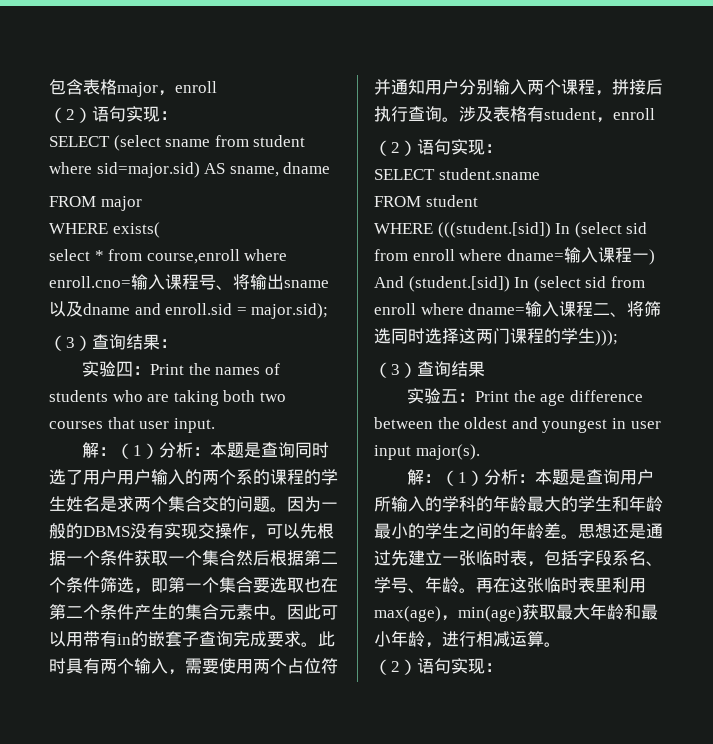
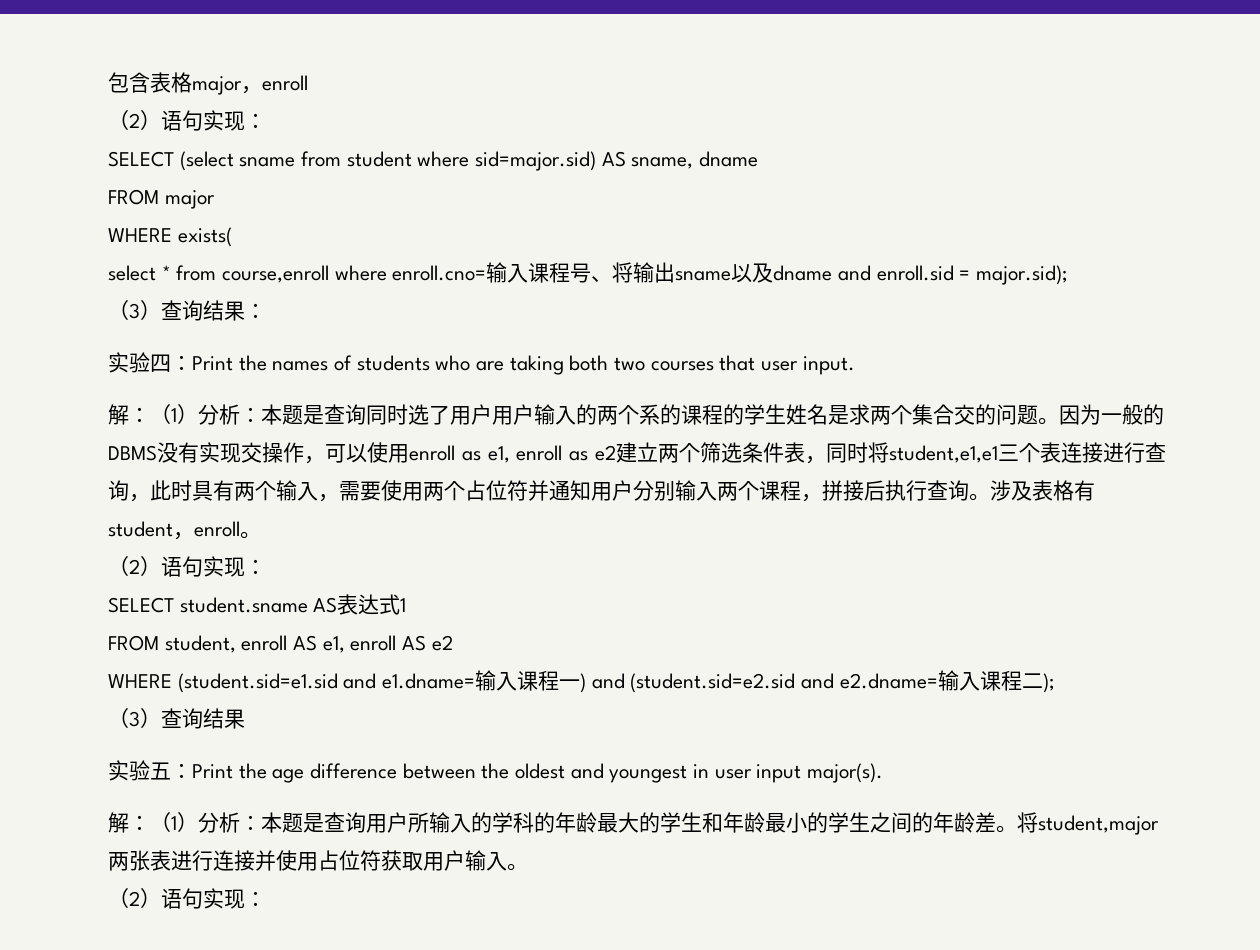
[300,523,334,539] [49,550,338,566] [49,577,338,594] [49,604,338,620] [49,631,318,647] 先根据一个条件获取一个集合然后根据第二个条件筛选，即第一个集合要选取也在第二个条件产生的集合元素中。因此可以用带有in的嵌套子查询完成要求。 -> [367,442,1166,464] [108,480,150,502] 使用enroll as e1, enroll as e2建立两个筛选条件表，同时将student,e1,e1三个表连接进行查询，
(655, 114) none -> [240,531,261,539] 。
[374,195,478,207] [374,222,648,238] [374,247,655,265] [374,276,645,292] [374,301,662,317] [374,328,618,346] // FROM student // WHERE (((student.[sid]) In (select sid from enroll where dname=输入课程一) And (student.[sid]) In (select sid from enroll where dname=输入课程二、将筛选同时选择这两门课程的学生))); -> [313,594,407,615] [108,635,453,653] [108,670,1055,693] AS表达式1 // FROM student, enroll AS e1, enroll AS e2 // WHERE (student.sid=e1.sid and e1.dname=输入课程一) and (student.sid=e2.sid and e2.dname=输入课程二);
[578,523,663,539] [374,550,663,567] [374,576,646,593] [374,603,658,622] [374,630,544,648] 思想还是通过先建立一张临时表，包括字段系名、学号、年龄。再在这张临时表里利用max(age)，min(age)获取最大年龄和最小年龄，进行相减运算 -> [1017,812,1159,835] [108,850,507,871] 将student,major两张表进行连接并使用占位符获取用户输入

